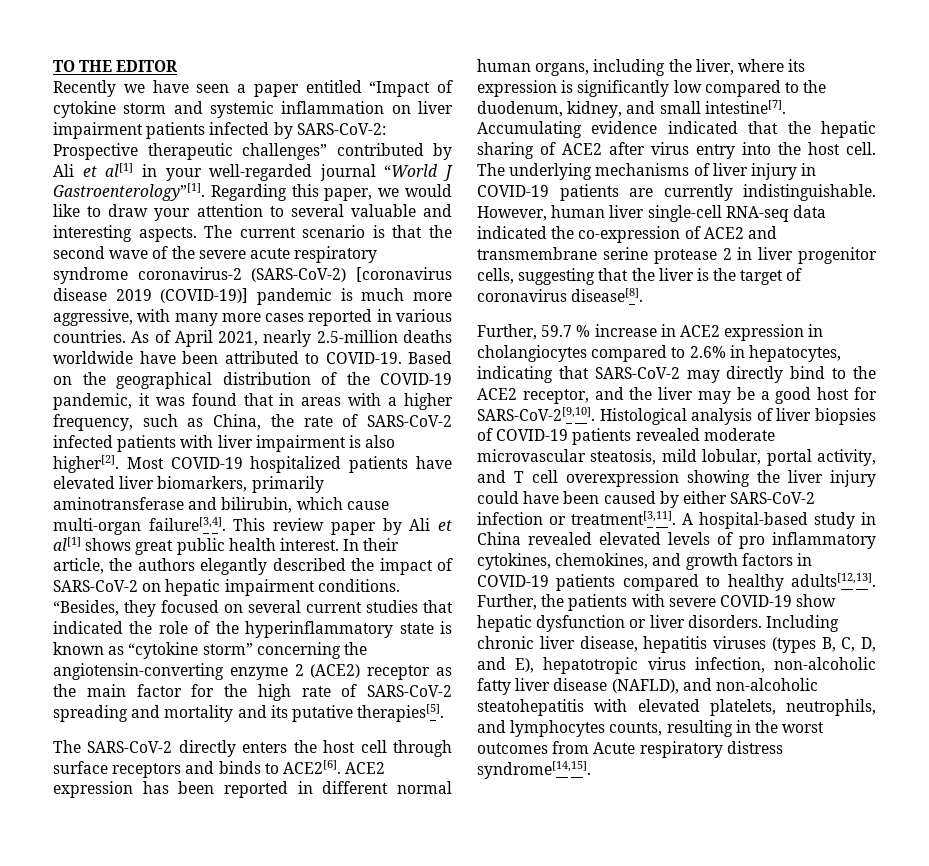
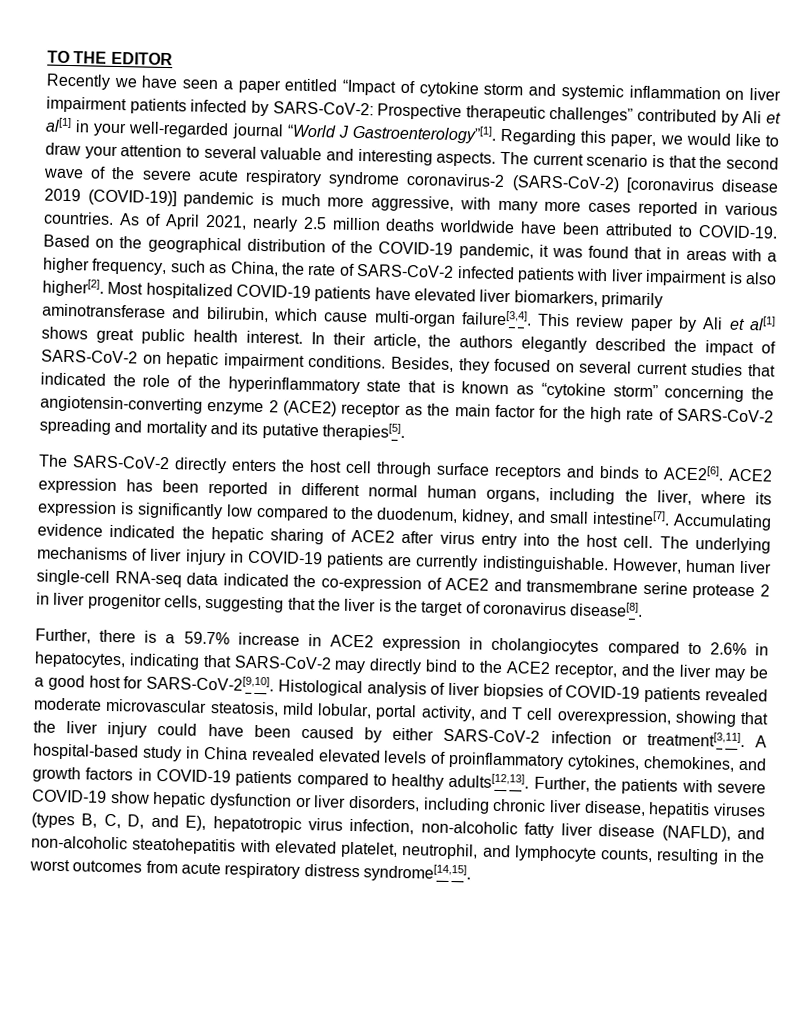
[316,330,398,343] 2.5-million -> [302,216,381,231] 2.5 million
[170,456,342,473] COVID-19 hospitalized -> [145,282,311,300] hospitalized COVID-19
[53,600,119,616] “Besides, -> [390,356,454,372] Besides,
(434, 628) none -> [408,380,436,393] that
[748,121,779,134] that -> (176, 531) none
[541,325,591,337] 59.7 % -> [99,629,230,645] there is a 59.7%
[566,470,750,487] overexpression showing -> [556,708,769,727] overexpression, showing that
[739,532,876,549] pro inflammatory -> [448,751,565,770] proinflammatory
[687,615,839,632] disorders. Including -> [348,795,490,814] disorders, including
[709,699,876,716] [477,720,606,737] platelets, neutrophils, and lymphocytes -> [340,841,597,863] platelet, neutrophil, and lymphocyte
[593,742,636,754] Acute -> [180,862,221,875] acute

